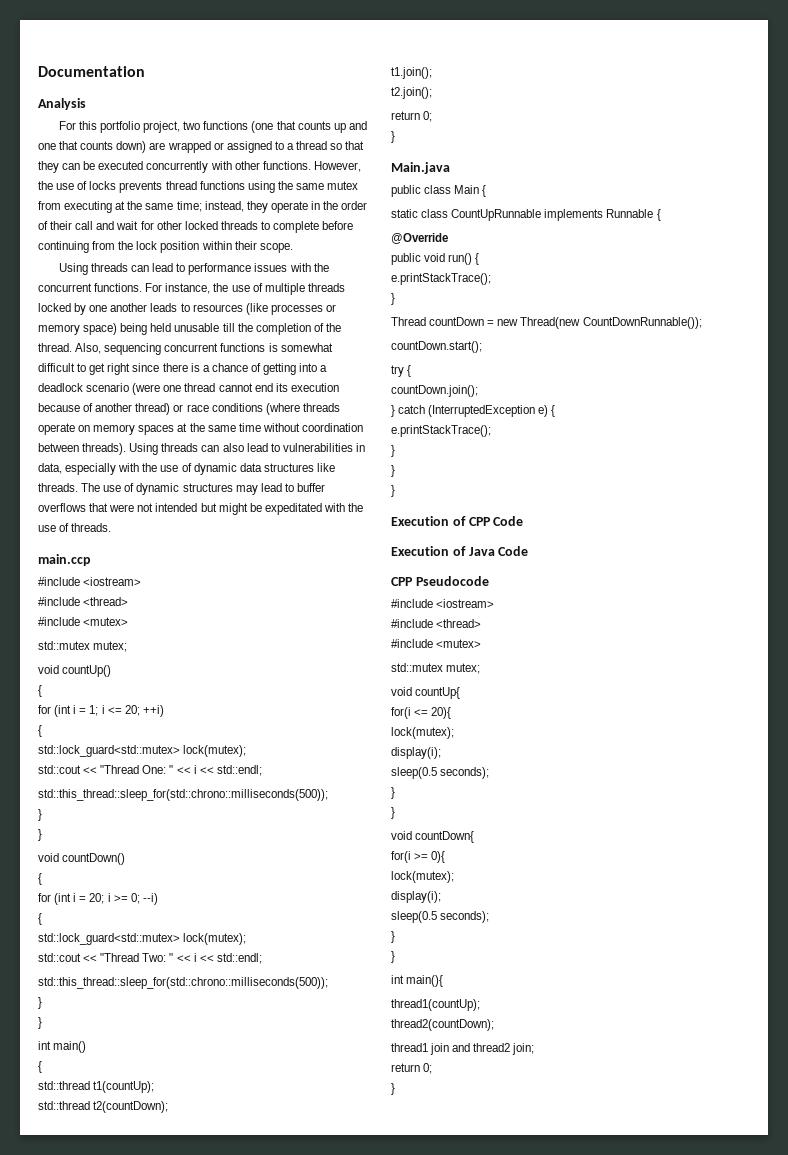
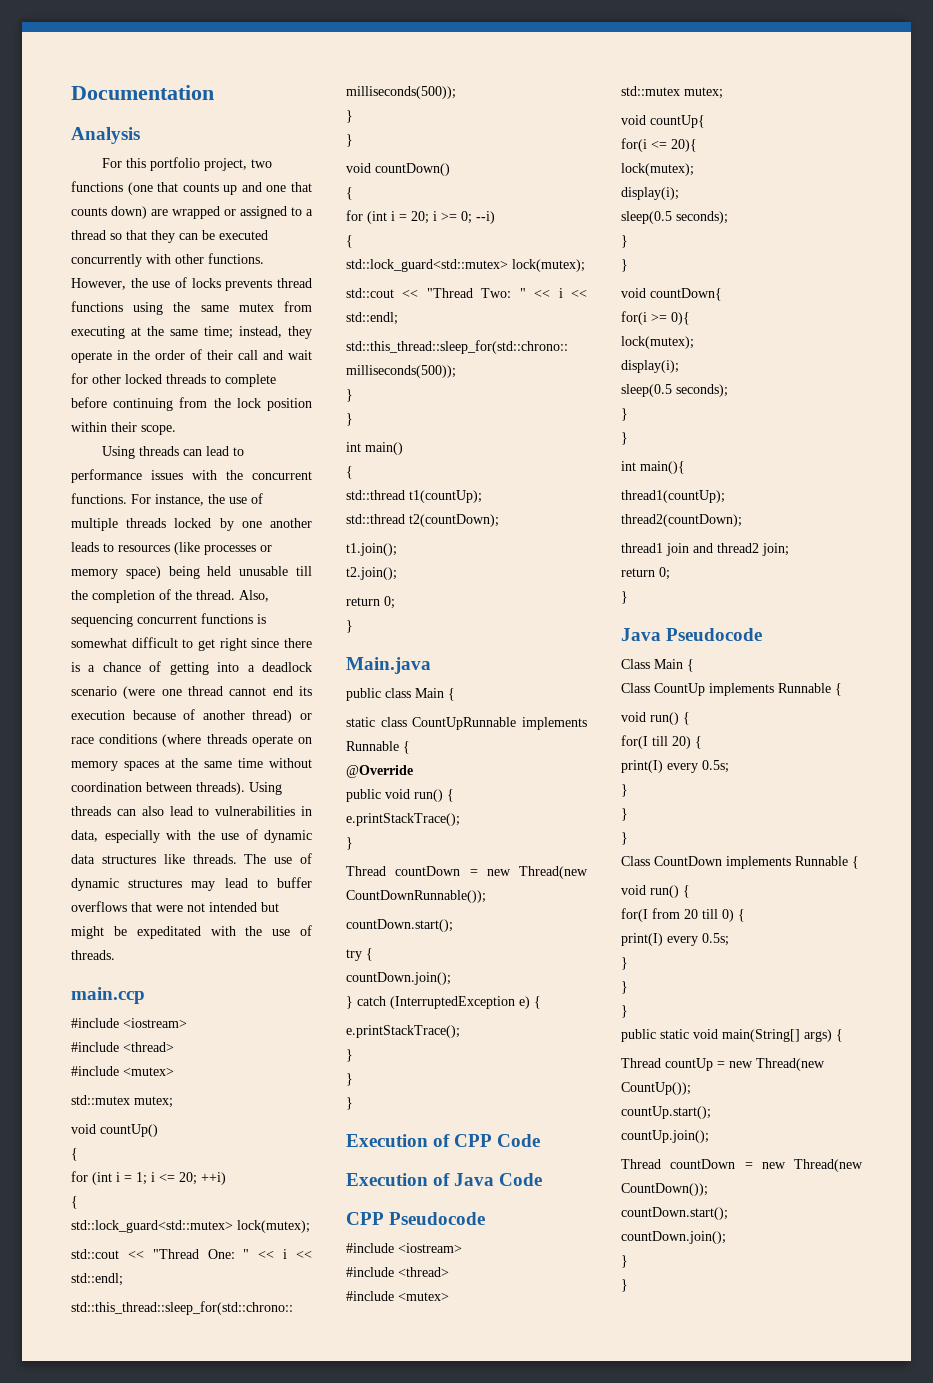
(395, 1089) none -> [621,628,763,641] [621,659,694,672] [621,683,842,696] [621,712,690,725] [621,735,702,749] [621,760,729,773] [621,784,628,797] [621,808,628,821] [621,832,628,845] [621,856,859,869] [621,885,690,898] [621,908,745,922] [621,933,729,946] [621,957,628,970] [621,981,628,994] [621,1005,628,1018] [621,1029,843,1042] [621,1058,825,1071] [621,1082,691,1095] [621,1106,711,1119] [621,1130,709,1143] [621,1159,863,1172] [621,1183,708,1196] [621,1207,728,1220] [621,1231,726,1244] [621,1255,628,1268] [621,1279,628,1292] // Java Pseudocode // Class Main { // Class CountUp implements Runnable { // void run() { // for(I till 20) { // print(I) every 0.5s; // } // } // } // Class CountDown implements Runnable { // void run() { // for(I from 20 till 0) { // print(I) every 0.5s; // } // } // } // public static void main(String[] args) { // Thread countUp = new Thread(new CountUp()); // countUp.start(); // countUp.join(); // Thread countDown = new Thread(new CountDown()); // countDown.start(); // countDown.join(); // } // }

